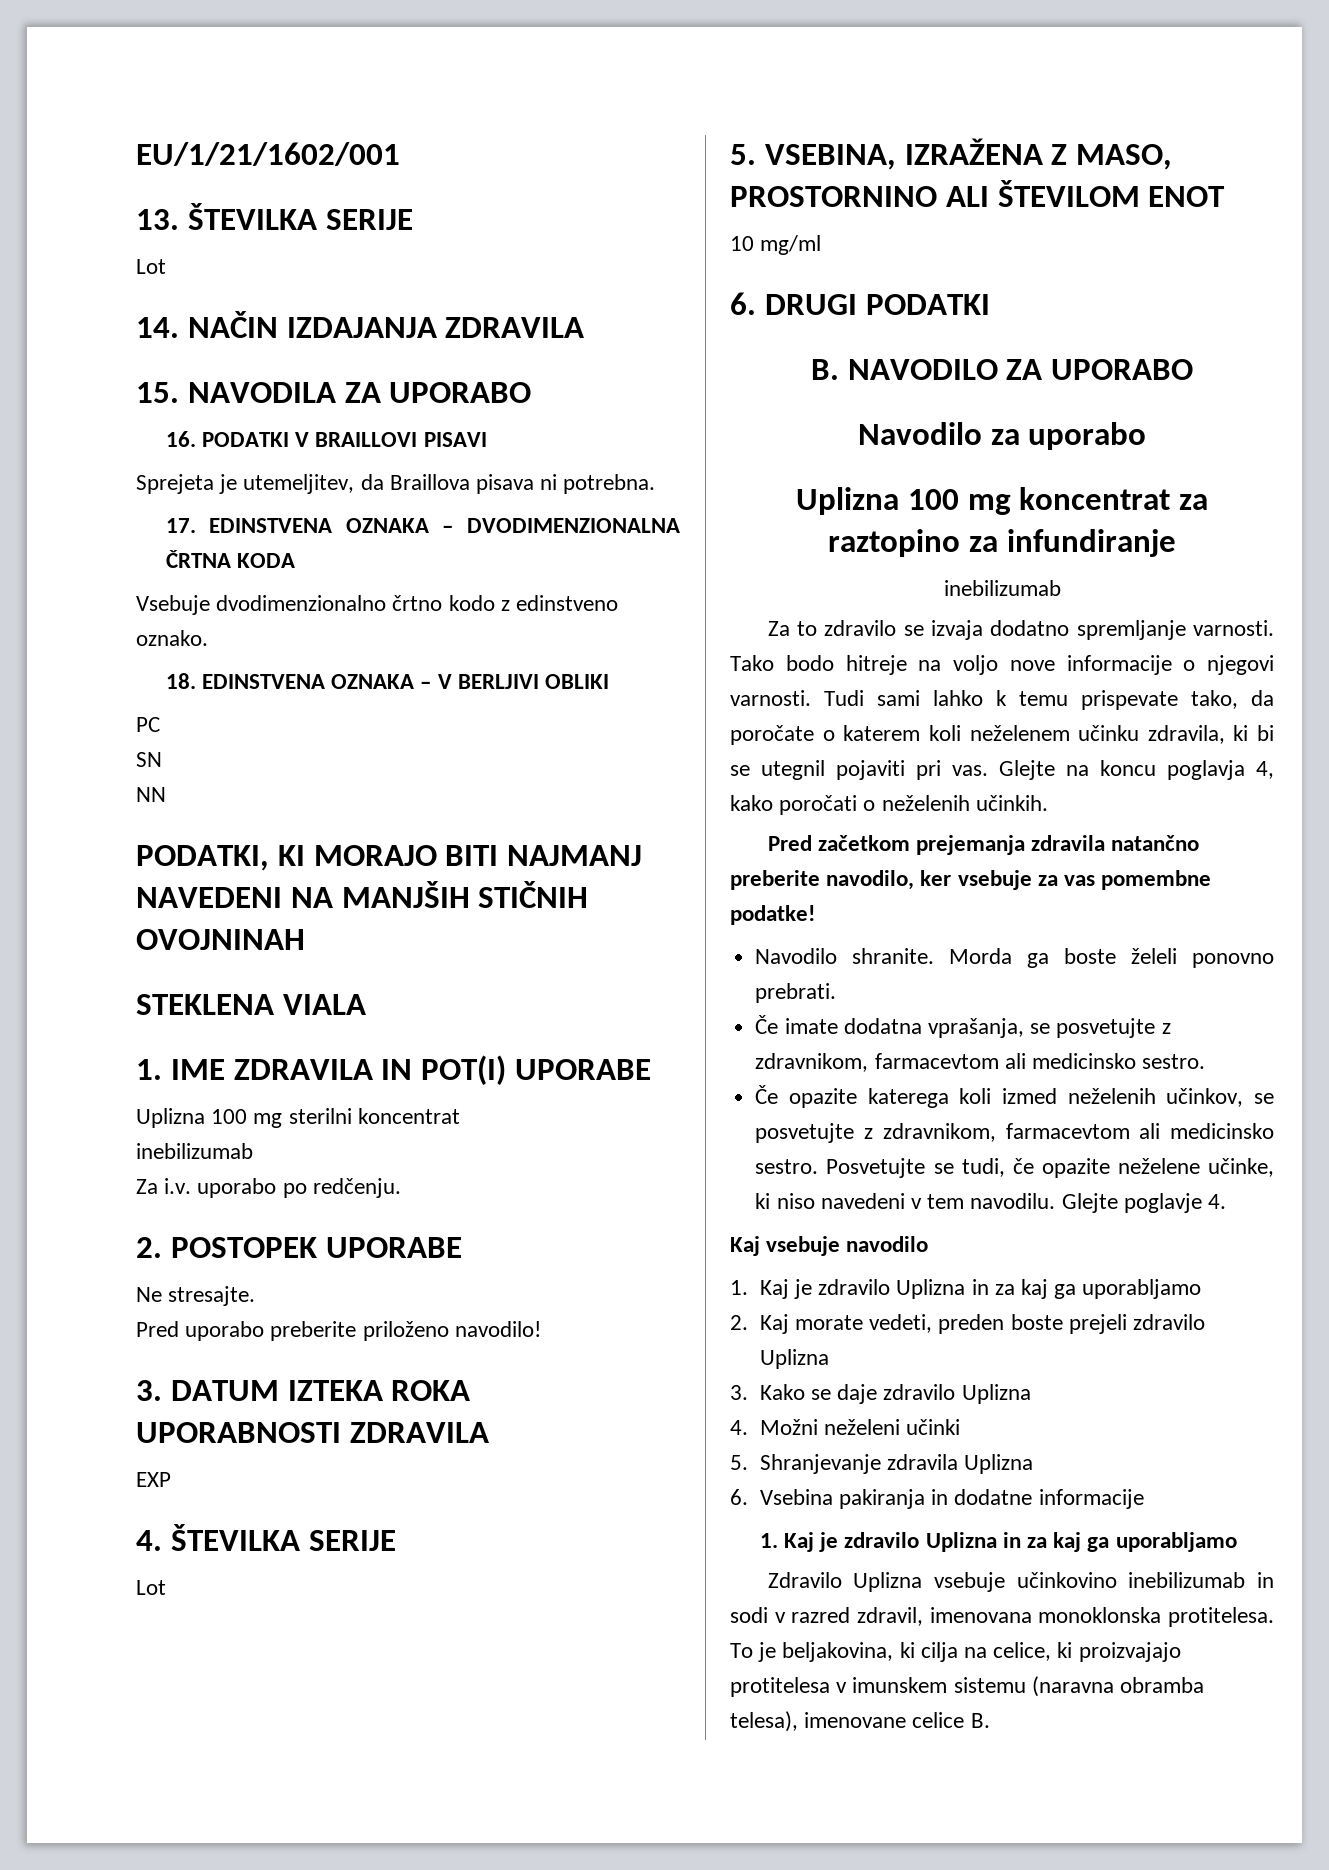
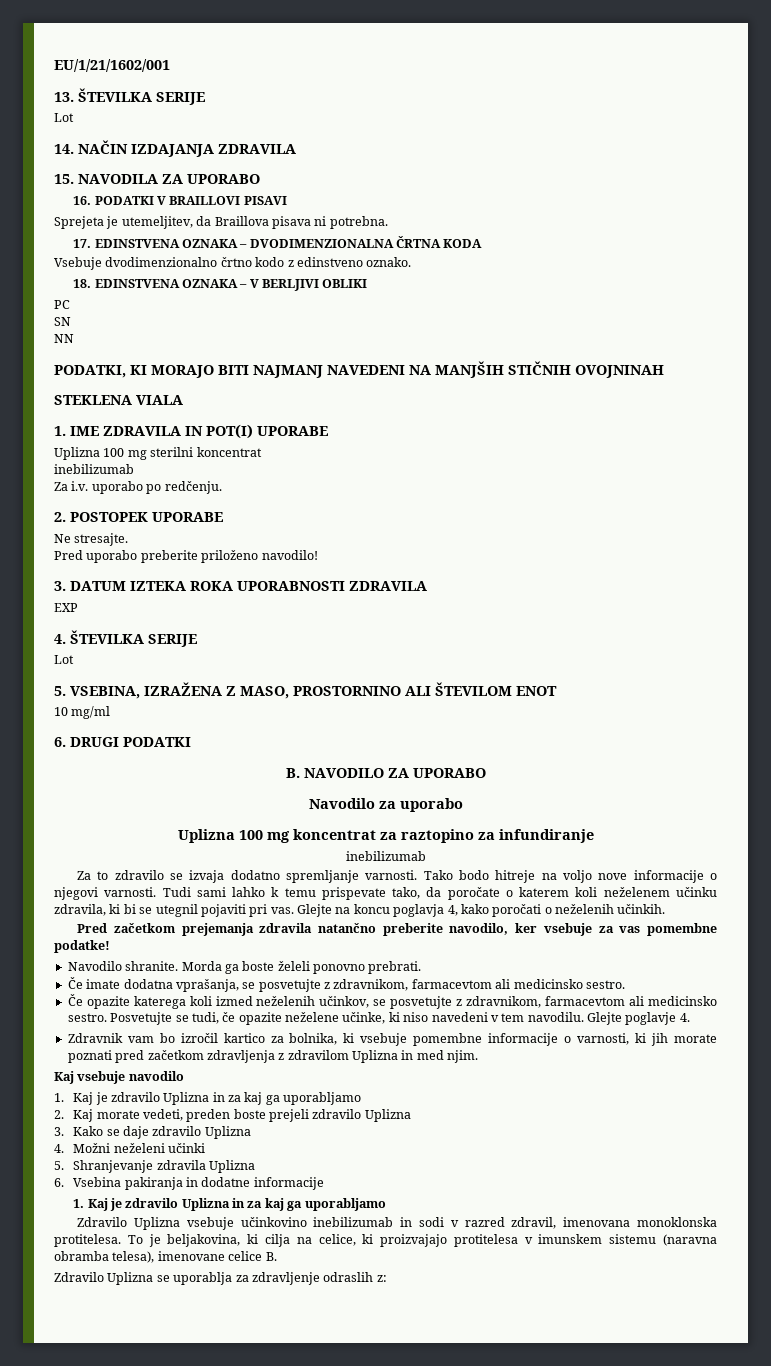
(1226, 1201) none -> [67,1033,718,1046] [67,1050,479,1063] // Zdravnik vam bo izročil kartico za bolnika, ki vsebuje pomembne informacije o varnosti, ki jih morate poznati pred začetkom zdravljenja z zdravilom Uplizna in med njim.
(990, 1720) none -> [54,1272,387,1285] // Zdravilo Uplizna se uporablja za zdravljenje odraslih z:

